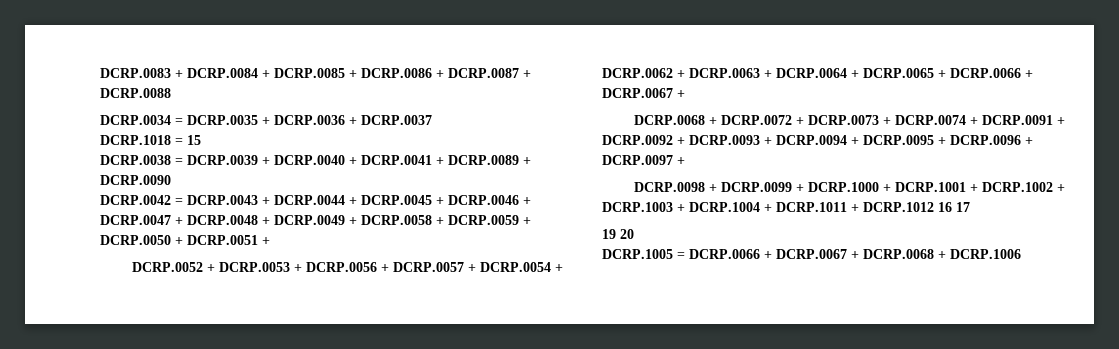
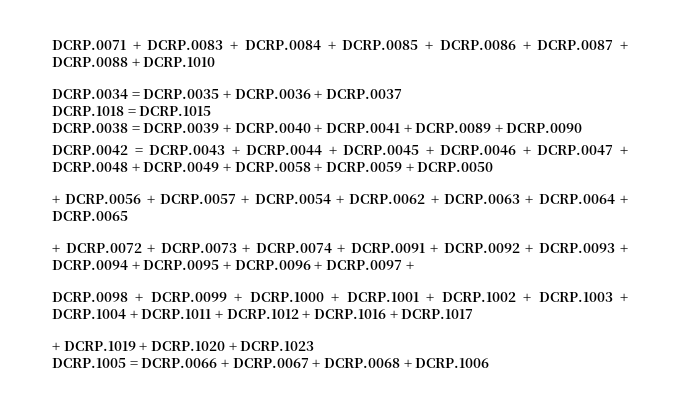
(100, 73) none -> [52,40,141,50] DCRP.0071 +
(171, 93) none -> [131,57,216,67] + DCRP.1010
[187,135,201,145] 15 -> [139,106,212,116] DCRP.1015
[175,235,270,245] [132,262,291,272] + DCRP.0051 + // DCRP.0052 + DCRP.0053 -> (494, 167) //
[938,68,1033,78] [602,88,685,98] [634,115,706,125] + DCRP.0066 + DCRP.0067 + // DCRP.0068 -> (128, 216) //
[938,202,970,212] [602,229,634,239] 16 17 // 19 20 -> [302,309,474,319] [52,341,315,351] + DCRP.1016 + DCRP.1017 // + DCRP.1019 + DCRP.1020 + DCRP.1023

